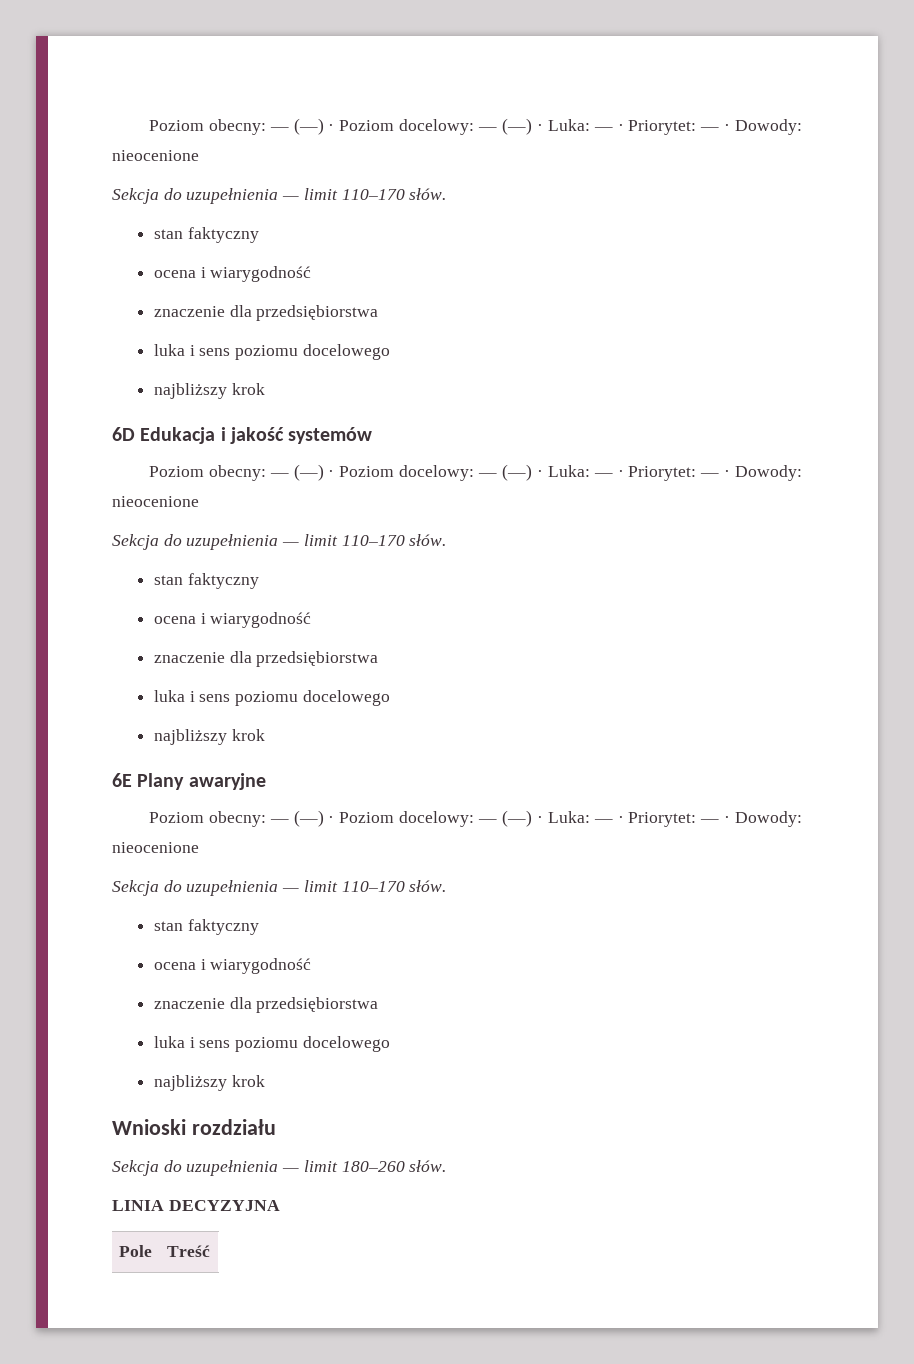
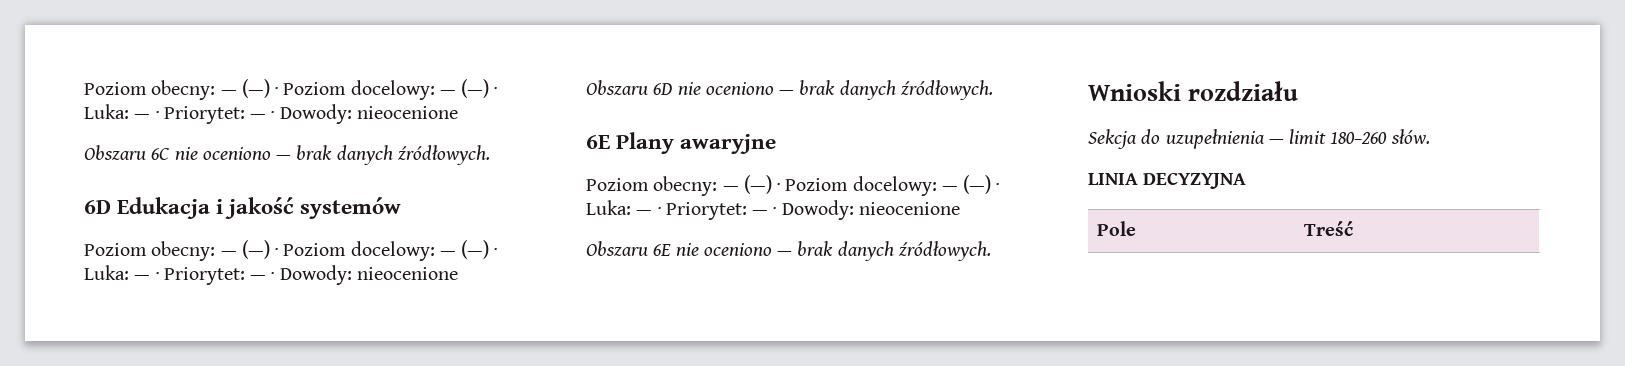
[112,188,447,204] [154,227,259,243] [154,266,312,282] [154,305,379,321] [154,344,390,360] [154,383,265,399] Sekcja do uzupełnienia — limit 110–170 słów. // stan faktyczny // ocena i wiarygodność // znaczenie dla przedsiębiorstwa // luka i sens poziomu docelowego // najbliższy krok -> [84,145,490,165] Obszaru 6C nie oceniono — brak danych źródłowych.
[112,534,447,550] [154,573,259,589] [154,612,312,628] [154,651,379,667] [154,690,390,706] [154,729,265,745] Sekcja do uzupełnienia — limit 110–170 słów. // stan faktyczny // ocena i wiarygodność // znaczenie dla przedsiębiorstwa // luka i sens poziomu docelowego // najbliższy krok -> [586,80,993,100] Obszaru 6D nie oceniono — brak danych źródłowych.
[112,880,447,896] [154,919,259,935] [154,958,312,974] [154,997,379,1013] [154,1036,390,1052] [154,1075,265,1091] Sekcja do uzupełnienia — limit 110–170 słów. // stan faktyczny // ocena i wiarygodność // znaczenie dla przedsiębiorstwa // luka i sens poziomu docelowego // najbliższy krok -> [586,241,991,261] Obszaru 6E nie oceniono — brak danych źródłowych.

